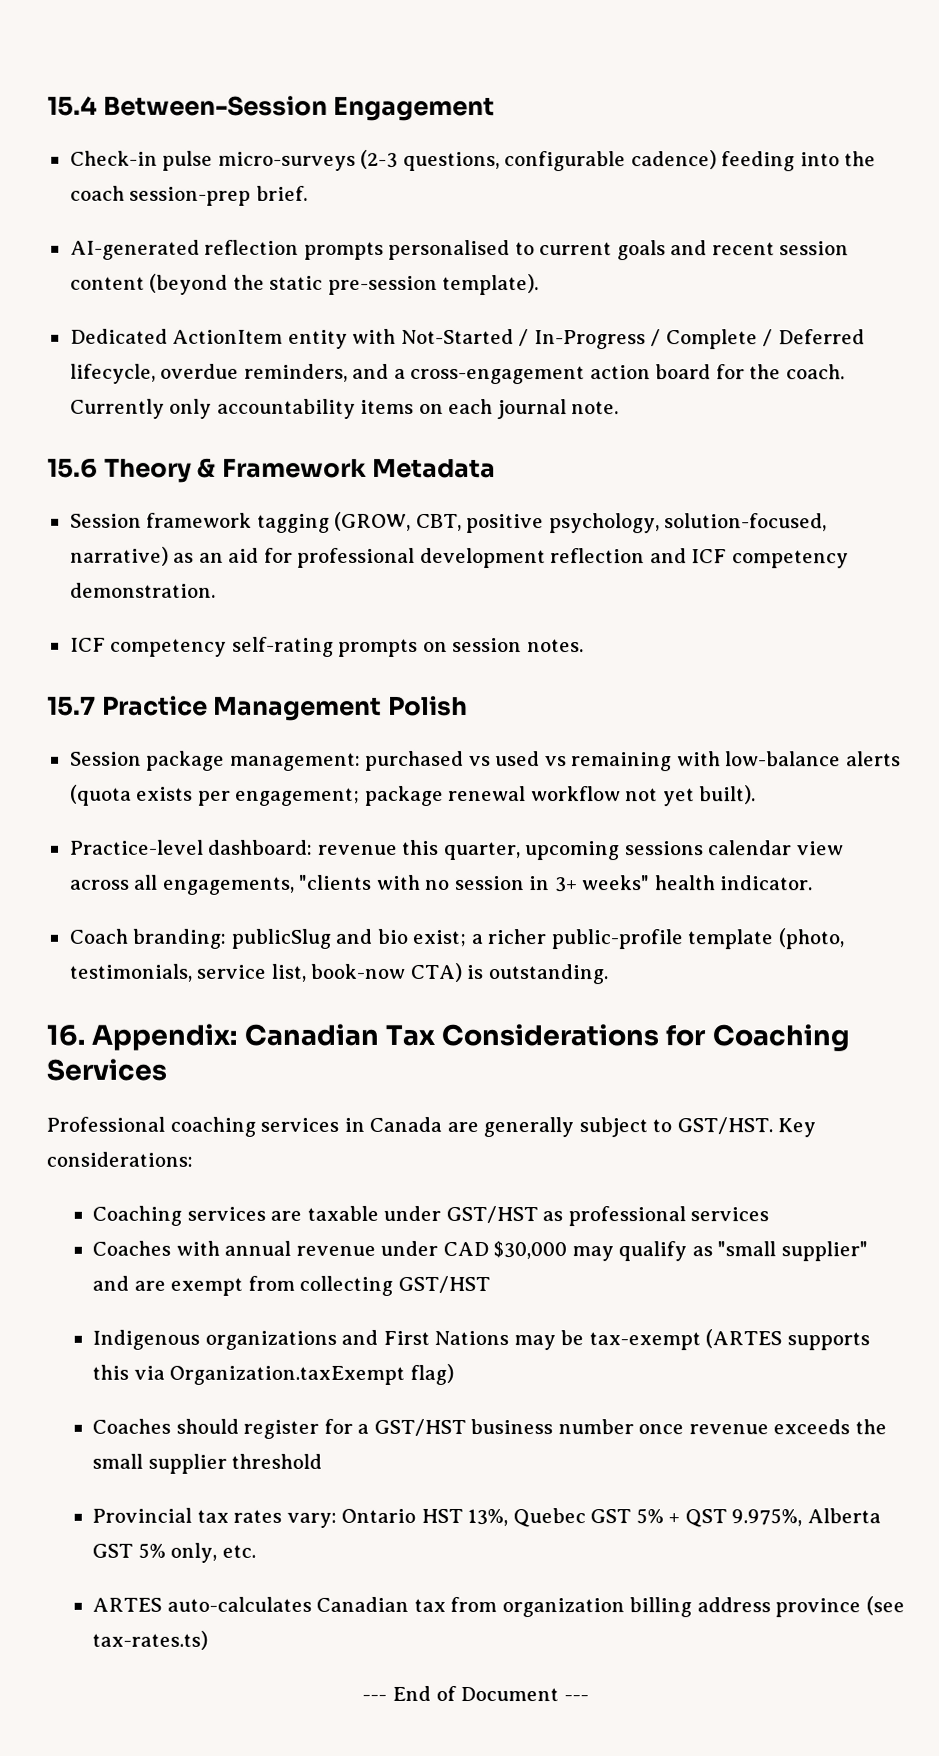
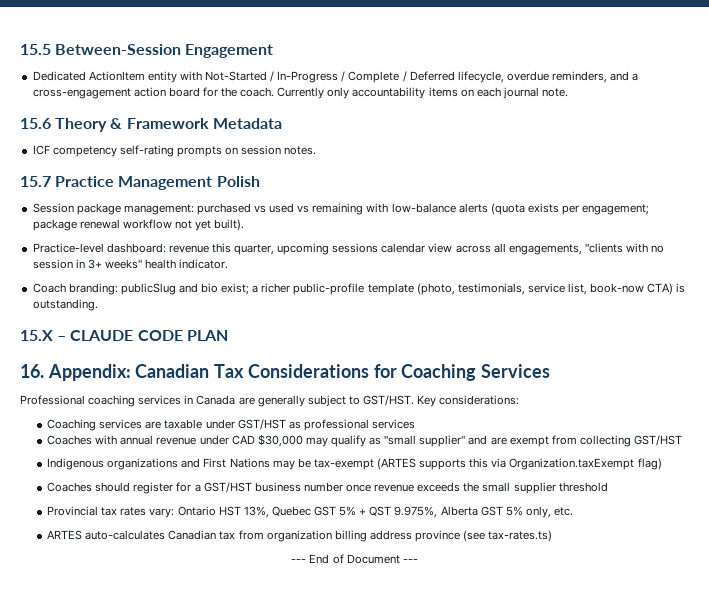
[47,95,97,116] 15.4 -> [20,44,51,55] 15.5
[69,149,877,172] [69,185,308,206] [69,239,850,261] [69,273,540,296] // Check-in pulse micro-surveys (2-3 questions, configurable cadence) feeding into the coach session-prep brief. // AI-generated reflection prompts personalised to current goals and recent session content (beyond the static pre-session template). -> (274, 51) none
[69,511,828,534] [69,546,849,569] [69,582,216,598] // Session framework tagging (GROW, CBT, positive psychology, solution-focused, narrative) as an aid for professional development reflection and ICF competency demonstration. -> (282, 123) none
(608, 974) none -> [20,330,228,341] // 15.X – CLAUDE CODE PLAN

